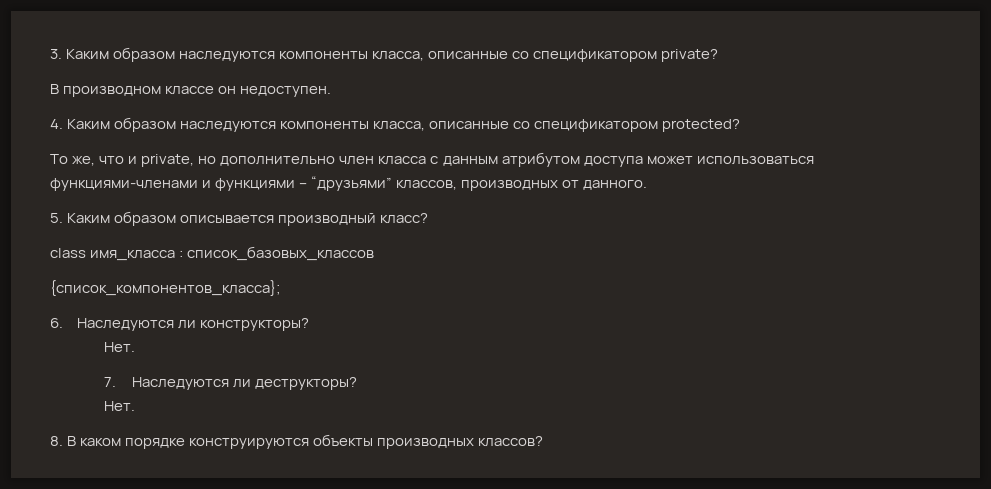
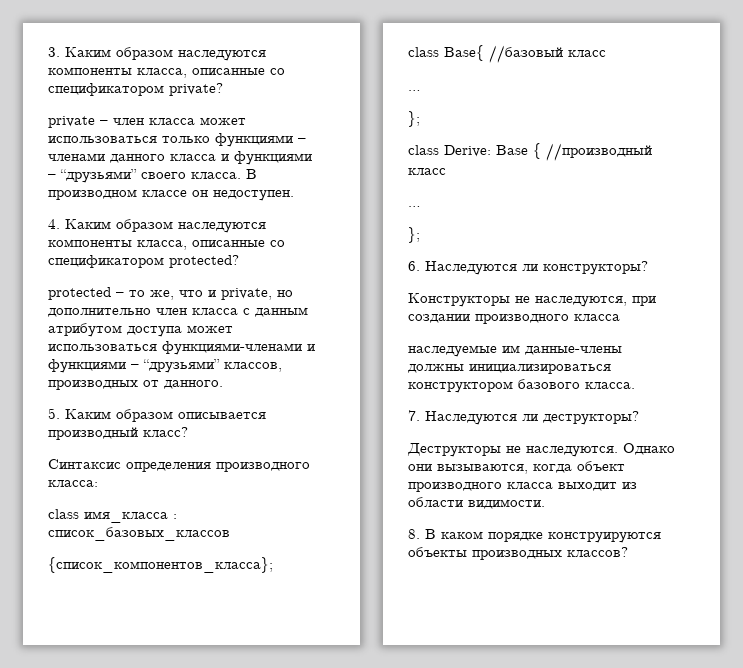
(719, 55) none -> [48,116,246,128] [48,133,306,147] [48,151,312,165] [48,169,241,183] private – член класса может использоваться только функциями – членами данного класса и функциями – “друзьями” своего класса.
[50,154,68,164] То -> [48,287,145,300] protected – то
(429, 218) none -> [48,459,310,472] [48,480,98,487] // Синтаксис определения производного класса:
[50,318,310,331] [104,342,136,352] [104,377,357,390] [104,401,136,411] 6. Наследуются ли конструкторы? // Нет. // 7. Наследуются ли деструкторы? // Нет. -> [408,45,606,63] [408,90,421,91] [408,111,420,127] [408,143,652,161] [408,168,446,175] [408,206,421,207] [408,227,420,243] [408,261,648,275] [408,293,656,307] [408,314,620,324] [408,345,622,357] [408,364,611,374] [408,379,635,393] [408,410,639,425] [407,443,675,457] [408,461,625,474] [408,482,637,492] [408,497,545,509] class Base{ //базовый класс // … // }; // class Derive: Base { //производный класс // … // }; // 6. Наследуются ли конструкторы? // Конструкторы не наследуются, при создании производного класса // наследуемые им данные-члены должны инициализироваться конструктором базового класса. // 7. Наследуются ли деструкторы? // Деструкторы не наследуются. Однако они вызываются, когда объект производного класса выходит из области видимости.

